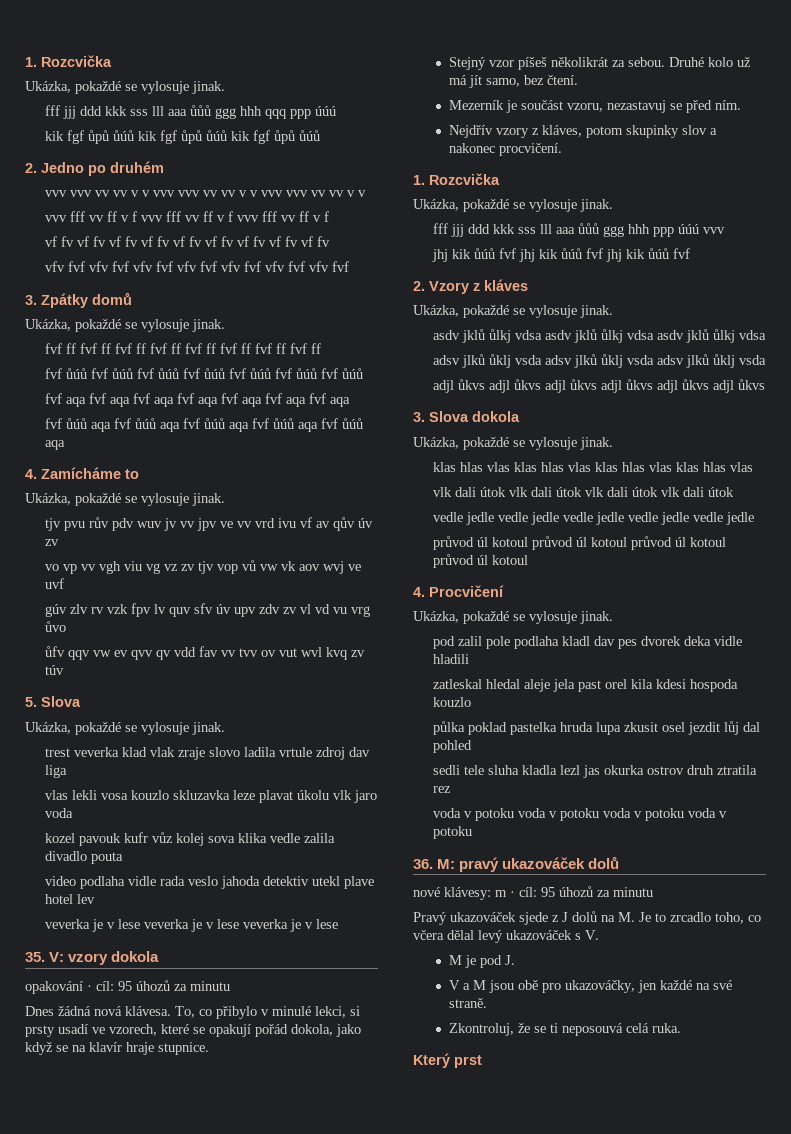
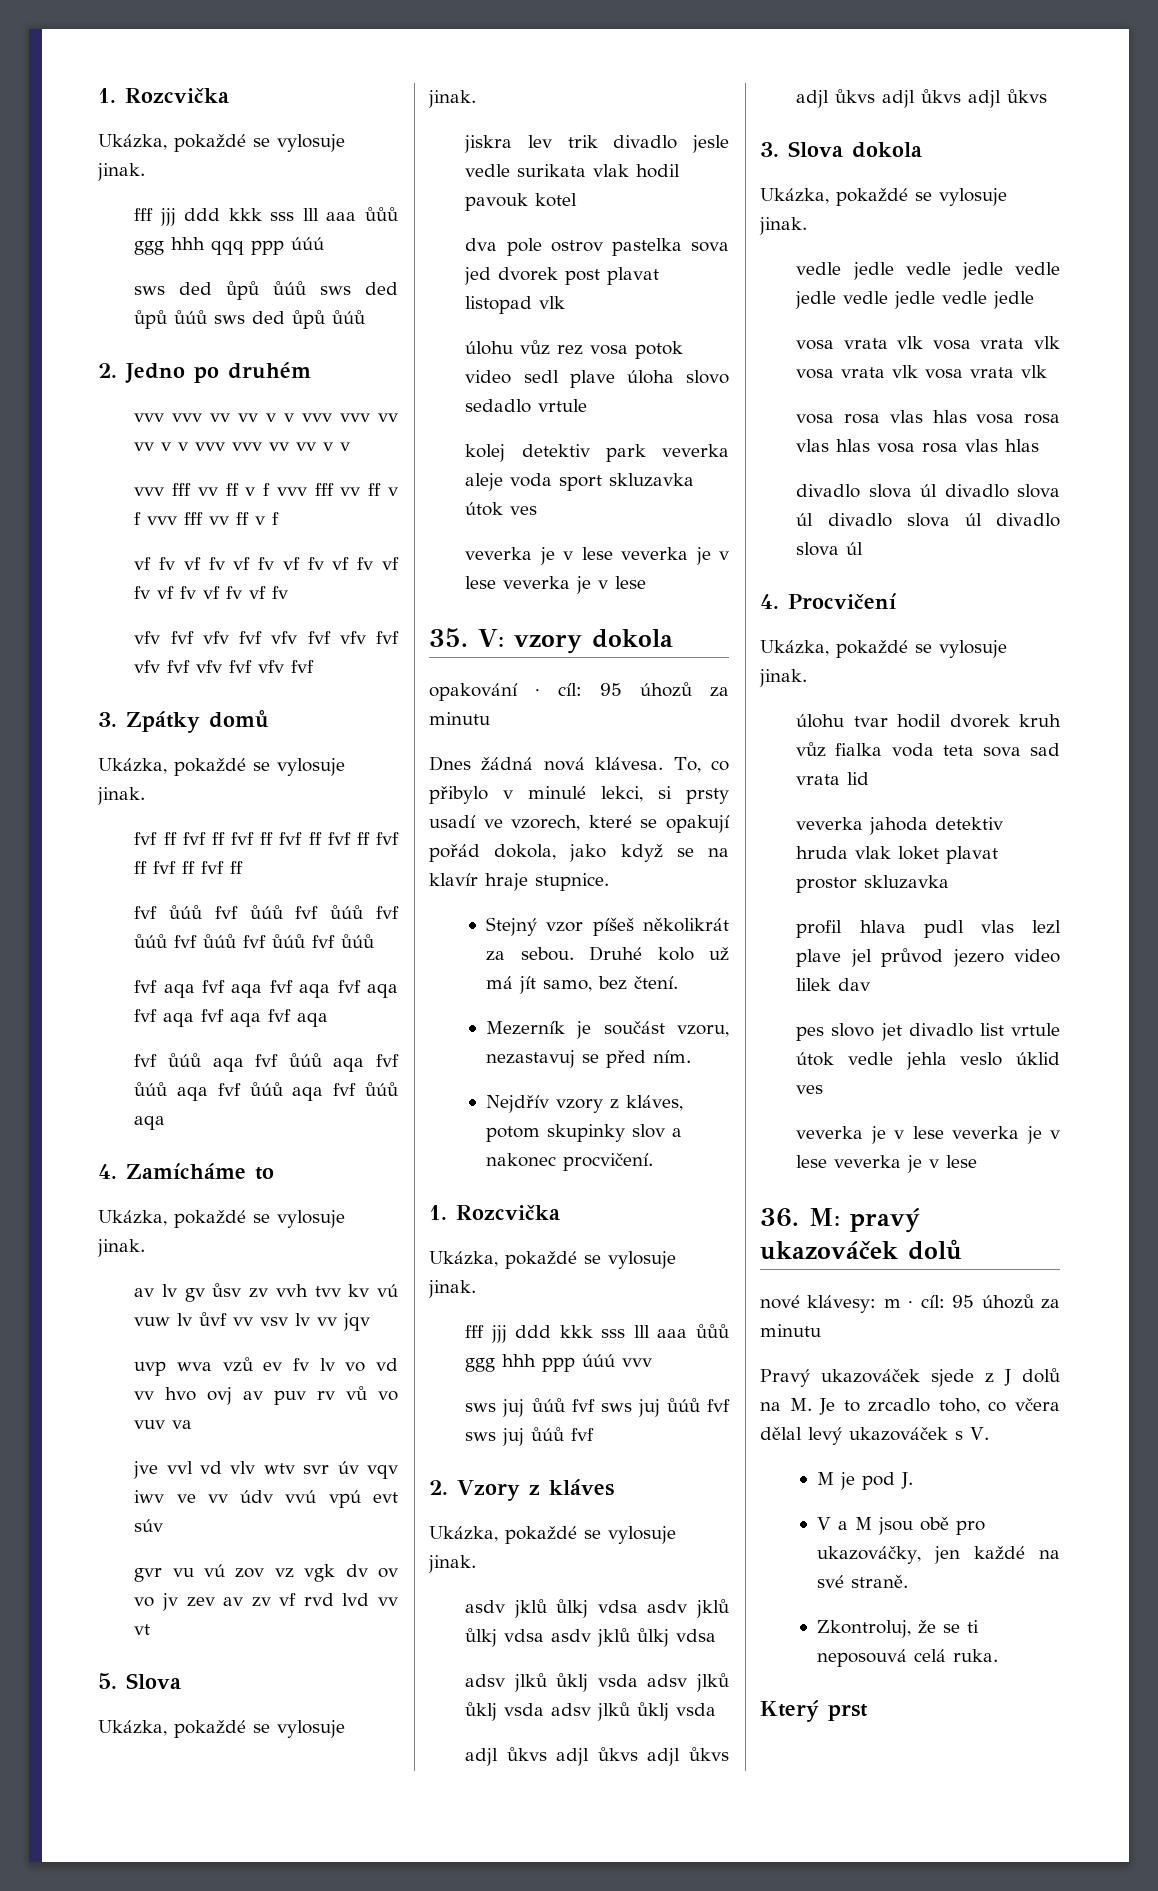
[45,130,271,144] kik fgf ůpů ůúů kik fgf ůpů ůúů kik fgf -> [134,281,398,300] [134,310,286,329] sws ded ůpů ůúů sws ded ůpů ůúů sws ded
[45,517,374,531] [45,539,60,546] [45,560,362,574] [45,578,65,589] [45,603,371,617] [45,621,67,632] [45,646,366,660] [45,665,65,675] tjv pvu rův pdv wuv jv vv jpv ve vv vrd ivu vf av qův úv zv // vo vp vv vgh viu vg vz zv tjv vop vů vw vk aov wvj ve uvf // gúv zlv rv vzk fpv lv quv sfv úv upv zdv zv vl vd vu vrg ůvo // ůfv qqv vw ev qvv qv vdd fav vv tvv ov vut wvl kvq zv túv -> [134,1283,398,1302] [134,1312,371,1331] [134,1357,399,1376] [134,1386,398,1405] [134,1420,193,1429] [133,1461,399,1479] [134,1490,398,1508] [134,1519,164,1532] [134,1564,399,1582] [134,1593,398,1611] [134,1624,151,1635] av lv gv ůsv zv vvh tvv kv vú vuw lv ůvf vv vsv lv vv jqv // uvp wva vzů ev fv lv vo vd vv hvo ovj av puv rv vů vo vuv va // jve vvl vd vlv wtv svr úv vqv iwv ve vv údv vvú vpú evt súv // gvr vu vú zov vz vgk dv ov vo jv zev av zv vf rvd lvd vv vt
[45,747,371,760] [45,765,68,778] [45,790,378,803] [45,808,74,818] [45,832,336,846] [45,851,124,864] [45,876,375,889] [45,894,96,904] trest veverka klad vlak zraje slovo ladila vrtule zdroj dav liga // vlas lekli vosa kouzlo skluzavka leze plavat úkolu vlk jaro voda // kozel pavouk kufr vůz kolej sova klika vedle zalila divadlo pouta // video podlaha vidle rada veslo jahoda detektiv utekl plave hotel lev -> [464,135,729,153] [465,164,681,178] [465,193,578,211] [465,238,729,256] [464,267,660,285] [465,296,566,314] [465,340,684,359] [465,370,729,388] [465,399,588,413] [465,444,729,462] [465,473,695,491] [465,502,538,516] jiskra lev trik divadlo jesle vedle surikata vlak hodil pavouk kotel // dva pole ostrov pastelka sova jed dvorek post plavat listopad vlk // úlohu vůz rez vosa potok video sedl plave úloha slovo sedadlo vrtule // kolej detektiv park veverka aleje voda sport skluzavka útok ves
[432,248,646,262] jhj kik ůúů fvf jhj kik ůúů fvf jhj kik -> [465,1398,730,1417] [465,1428,525,1446] sws juj ůúů fvf sws juj ůúů fvf sws juj
[433,462,754,472] [433,487,735,497] // klas hlas vlas klas hlas vlas klas hlas vlas klas hlas vlas // vlk dali útok vlk dali útok vlk dali útok vlk dali útok -> (807, 226) none
[433,536,727,550] [433,554,529,568] průvod úl kotoul průvod úl kotoul průvod úl kotoul průvod úl kotoul -> [796,336,1060,350] [796,365,1048,379] [796,410,1060,424] [796,439,1040,453] [796,484,1060,498] [796,513,1060,527] [796,542,864,556] vosa vrata vlk vosa vrata vlk vosa vrata vlk vosa vrata vlk // vosa rosa vlas hlas vosa rosa vlas hlas vosa rosa vlas hlas // divadlo slova úl divadlo slova úl divadlo slova úl divadlo slova úl
[433,636,743,649] [433,654,470,664] [433,679,739,692] [433,697,472,707] [433,721,761,735] [433,740,473,753] [433,765,758,778] [433,786,452,793] [433,808,728,821] [433,826,473,839] pod zalil pole podlaha kladl dav pes dvorek deka vidle hladili // zatleskal hledal aleje jela past orel kila kdesi hospoda kouzlo // půlka poklad pastelka hruda lupa zkusit osel jezdit lůj dal pohled // sedli tele sluha kladla lezl jas okurka ostrov druh ztratila rez // voda v potoku voda v potoku voda v potoku voda v potoku -> [796,714,1061,728] [796,742,1060,757] [796,772,870,785] [796,817,1004,835] [796,846,999,864] [796,875,950,893] [796,920,1061,938] [796,948,1060,967] [796,978,871,991] [796,1023,1060,1041] [796,1052,1060,1070] [796,1085,824,1094] [796,1126,1060,1144] [796,1155,978,1173] úlohu tvar hodil dvorek kruh vůz fialka voda teta sova sad vrata lid // veverka jahoda detektiv hruda vlak loket plavat prostor skluzavka // profil hlava pudl vlas lezl plave jel průvod jezero video lilek dav // pes slovo jet divadlo list vrtule útok vedle jehla veslo úklid ves // veverka je v lese veverka je v lese veverka je v lese

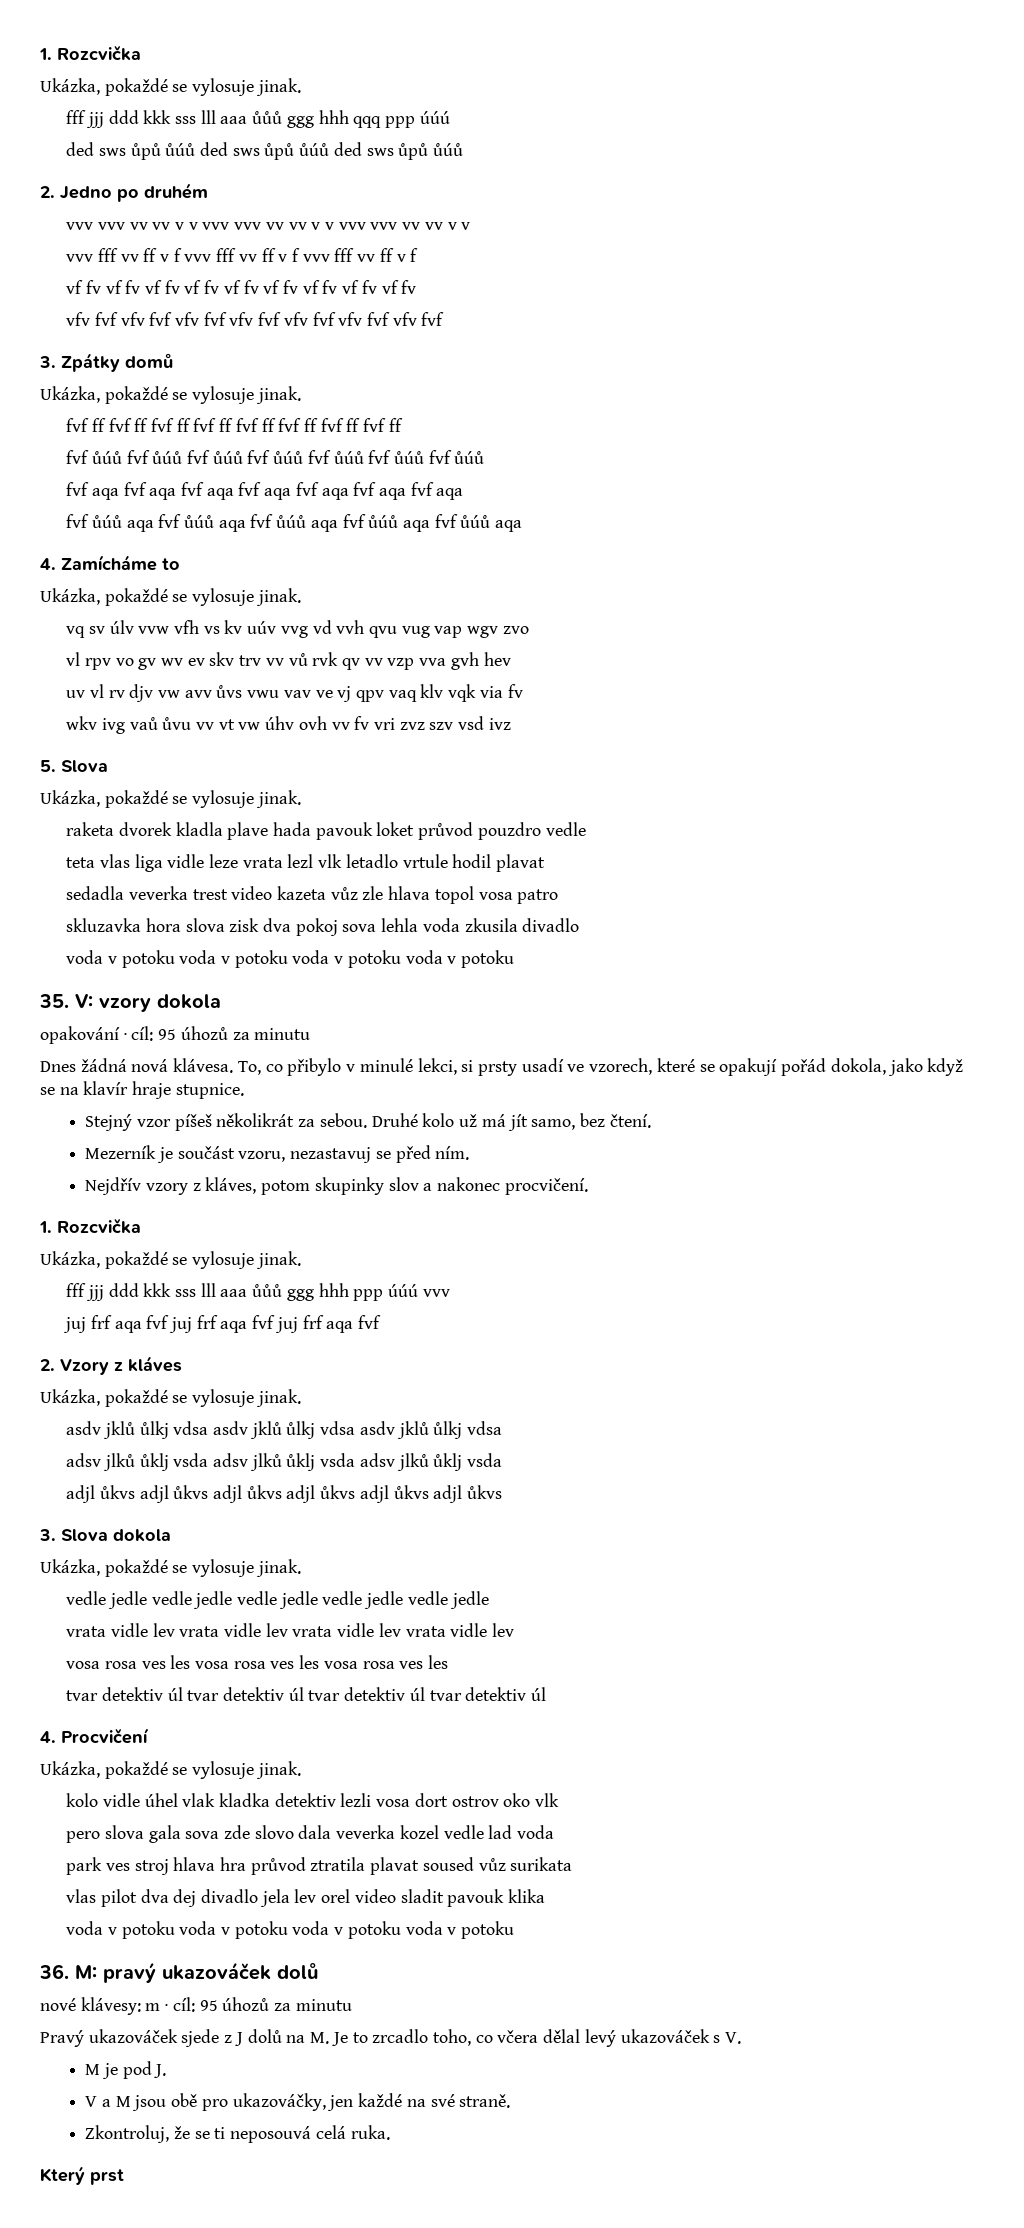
[134,281,398,300] [134,310,286,329] sws ded ůpů ůúů sws ded ůpů ůúů sws ded -> [66,142,394,160] ded sws ůpů ůúů ded sws ůpů ůúů ded sws
[134,1283,398,1302] [134,1312,371,1331] [134,1357,399,1376] [134,1386,398,1405] [134,1420,193,1429] [133,1461,399,1479] [134,1490,398,1508] [134,1519,164,1532] [134,1564,399,1582] [134,1593,398,1611] [134,1624,151,1635] av lv gv ůsv zv vvh tvv kv vú vuw lv ůvf vv vsv lv vv jqv // uvp wva vzů ev fv lv vo vd vv hvo ovj av puv rv vů vo vuv va // jve vvl vd vlv wtv svr úv vqv iwv ve vv údv vvú vpú evt súv // gvr vu vú zov vz vgk dv ov vo jv zev av zv vf rvd lvd vv vt -> [66,620,529,638] [66,652,511,670] [66,684,523,702] [66,716,511,734] vq sv úlv vvw vfh vs kv uúv vvg vd vvh qvu vug vap wgv zvo // vl rpv vo gv wv ev skv trv vv vů rvk qv vv vzp vva gvh hev // uv vl rv djv vw avv ůvs vwu vav ve vj qpv vaq klv vqk via fv // wkv ivg vaů ůvu vv vt vw úhv ovh vv fv vri zvz szv vsd ivz
[464,135,729,153] [465,164,681,178] [465,193,578,211] [465,238,729,256] [464,267,660,285] [465,296,566,314] [465,340,684,359] [465,370,729,388] [465,399,588,413] [465,444,729,462] [465,473,695,491] [465,502,538,516] [465,547,729,565] [465,576,647,594] jiskra lev trik divadlo jesle vedle surikata vlak hodil pavouk kotel // dva pole ostrov pastelka sova jed dvorek post plavat listopad vlk // úlohu vůz rez vosa potok video sedl plave úloha slovo sedadlo vrtule // kolej detektiv park veverka aleje voda sport skluzavka útok ves // veverka je v lese veverka je v lese veverka je v lese -> [66,822,586,840] [66,854,546,872] [66,886,559,904] [66,918,580,936] [66,950,515,968] raketa dvorek kladla plave hada pavouk loket průvod pouzdro vedle // teta vlas liga vidle leze vrata lezl vlk letadlo vrtule hodil plavat // sedadla veverka trest video kazeta vůz zle hlava topol vosa patro // skluzavka hora slova zisk dva pokoj sova lehla voda zkusila divadlo // voda v potoku voda v potoku voda v potoku voda v potoku
[465,1398,730,1417] [465,1427,565,1446] sws juj ůúů fvf sws juj ůúů fvf sws juj ůúů -> [63,1315,354,1333] juj frf aqa fvf juj frf aqa fvf juj frf aqa
[796,336,1060,350] [796,365,1048,379] [796,410,1060,424] [796,439,1040,453] [796,484,1060,498] [796,513,1060,527] [796,542,840,556] vosa vrata vlk vosa vrata vlk vosa vrata vlk vosa vrata vlk // vosa rosa vlas hlas vosa rosa vlas hlas vosa rosa vlas hlas // divadlo slova úl divadlo slova úl divadlo slova úl divadlo slova -> [66,1623,515,1637] [66,1655,449,1669] [66,1687,527,1701] vrata vidle lev vrata vidle lev vrata vidle lev vrata vidle lev // vosa rosa ves les vosa rosa ves les vosa rosa ves les // tvar detektiv úl tvar detektiv úl tvar detektiv úl tvar detektiv
[796,714,1061,728] [796,742,1060,757] [796,772,870,785] [796,817,1004,835] [796,846,999,864] [796,875,950,893] [796,920,1061,938] [796,948,1060,967] [796,978,871,991] [796,1023,1060,1041] [796,1052,1060,1070] [796,1085,824,1094] [796,1126,1060,1144] [796,1155,978,1173] úlohu tvar hodil dvorek kruh vůz fialka voda teta sova sad vrata lid // veverka jahoda detektiv hruda vlak loket plavat prostor skluzavka // profil hlava pudl vlas lezl plave jel průvod jezero video lilek dav // pes slovo jet divadlo list vrtule útok vedle jehla veslo úklid ves // veverka je v lese veverka je v lese veverka je v lese -> [66,1793,560,1807] [66,1825,555,1843] [66,1857,573,1875] [66,1889,546,1907] [66,1921,515,1939] kolo vidle úhel vlak kladka detektiv lezli vosa dort ostrov oko vlk // pero slova gala sova zde slovo dala veverka kozel vedle lad voda // park ves stroj hlava hra průvod ztratila plavat soused vůz surikata // vlas pilot dva dej divadlo jela lev orel video sladit pavouk klika // voda v potoku voda v potoku voda v potoku voda v potoku

